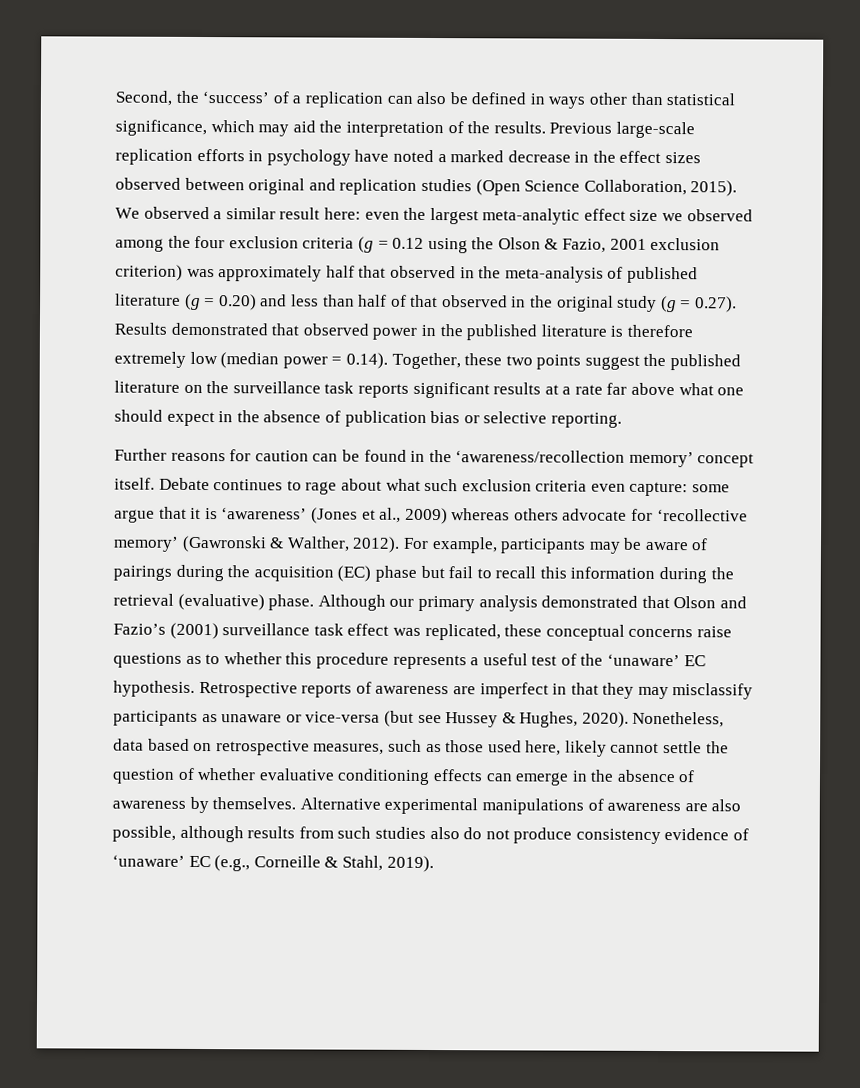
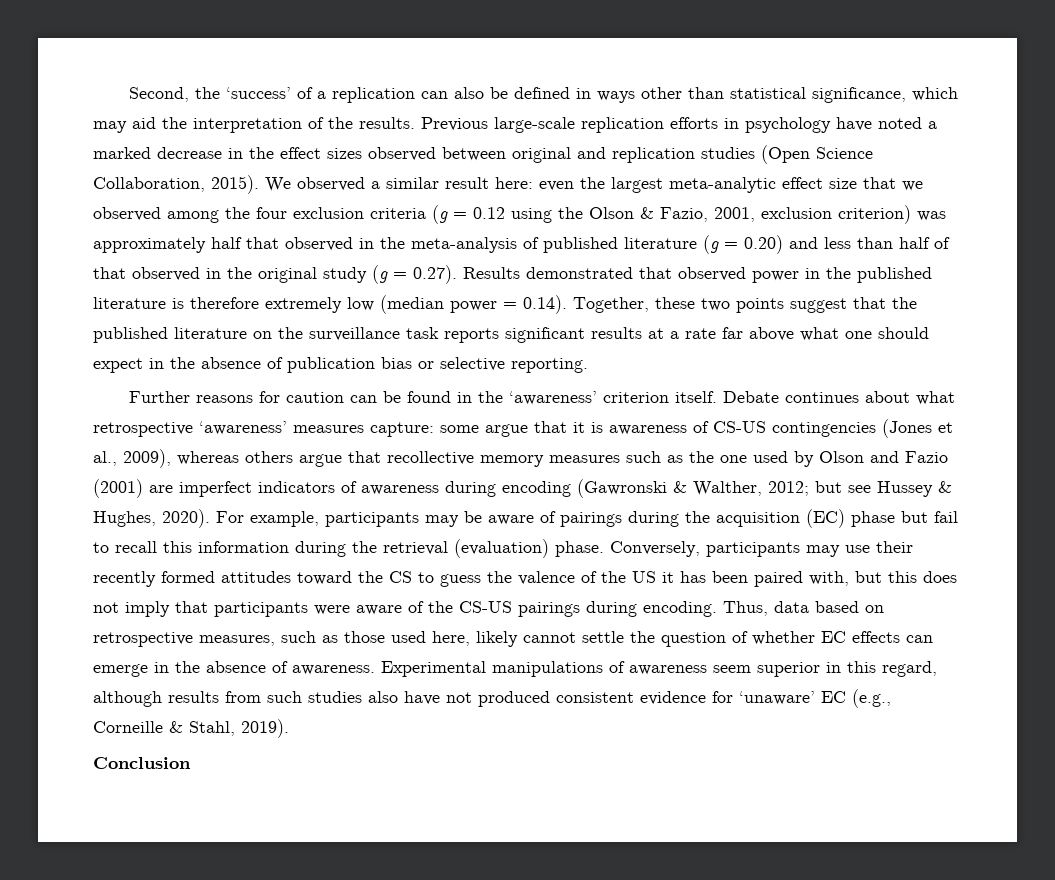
(659, 215) none -> [863,177,896,189] that
[609,238,647,250] 2001 -> [714,207,755,222] 2001,
(640, 362) none -> [853,297,886,309] that
[455,450,755,468] [114,477,626,495] ‘awareness/recollection memory’ concept itself. Debate continues to rage about what such exclusion criteria even -> [508,391,955,405] [93,421,364,437] ‘awareness’ criterion itself. Debate continues about what retrospective ‘awareness’ measures
[221,507,308,520] ‘awareness’ -> [609,421,876,437] awareness of CS-US contingencies
[404,507,448,525] 2009) -> [123,449,171,468] 2009),
[562,508,748,522] [113,535,401,553] advocate for ‘recollective memory’ (Gawronski & Walther, 2012). -> [299,451,948,467] [93,479,952,498] [93,509,210,528] argue that recollective memory measures such as the one used by Olson and Fazio (2001) are imperfect indicators of awareness during encoding (Gawronski & Walther, 2012; but see Hussey & Hughes, 2020).
[177,593,747,612] [113,622,732,641] [113,652,706,670] [113,680,754,700] [113,710,725,728] (evaluative) phase. Although our primary analysis demonstrated that Olson and Fazio’s (2001) surveillance task effect was replicated, these conceptual concerns raise questions as to whether this procedure represents a useful test of the ‘unaware’ EC hypothesis. Retrospective reports of awareness are imperfect in that they may misclassify participants as unaware or vice-versa (but see Hussey & Hughes, 2020). Nonetheless, -> [454,539,913,558] [93,571,957,587] [93,601,768,617] (evaluation) phase. Conversely, participants may use their recently formed attitudes toward the CS to guess the valence of the US it has been paired with, but this does not imply that participants were aware of the CS-US pairings during encoding. Thus,
[258,768,431,786] evaluative conditioning -> [821,631,846,643] EC
[112,796,742,815] [112,825,176,842] awareness by themselves. Alternative experimental manipulations of awareness are also possible, -> [292,661,937,677] awareness. Experimental manipulations of awareness seem superior in this regard,
[463,827,750,845] do not produce consistency evidence of -> [404,691,733,707] have not produced consistent evidence for
(434, 864) none -> [93,757,191,769] // Conclusion

